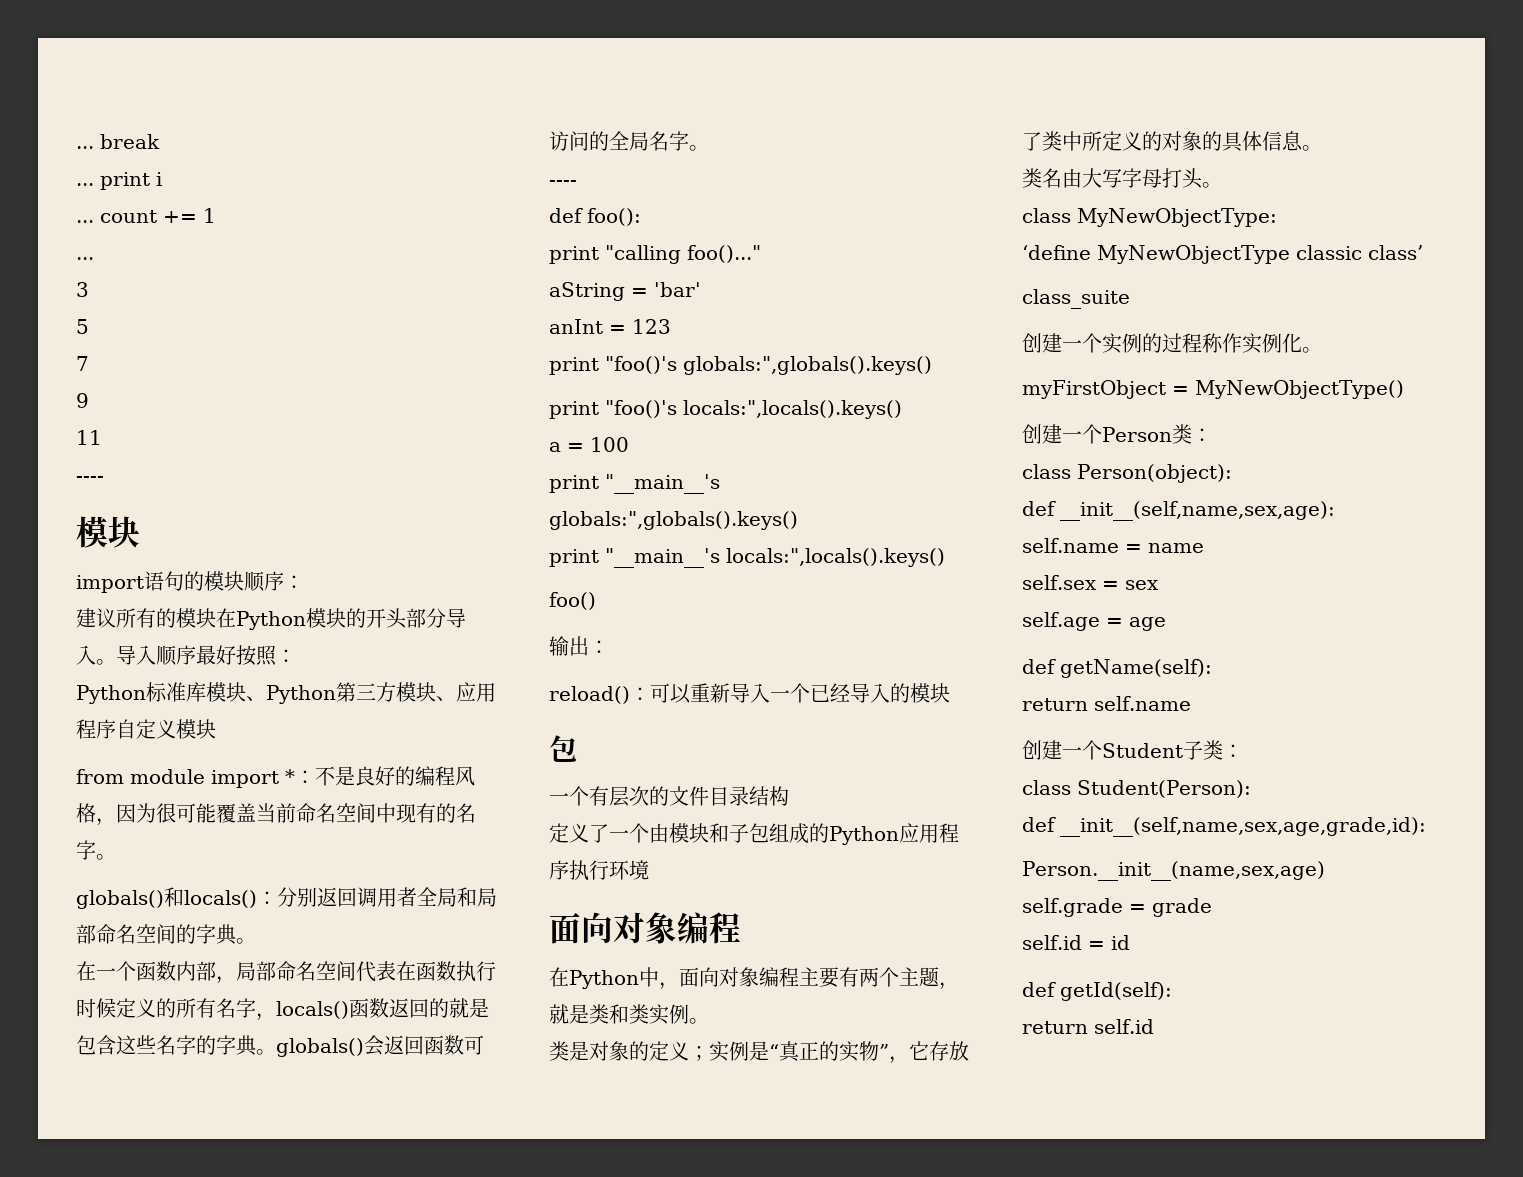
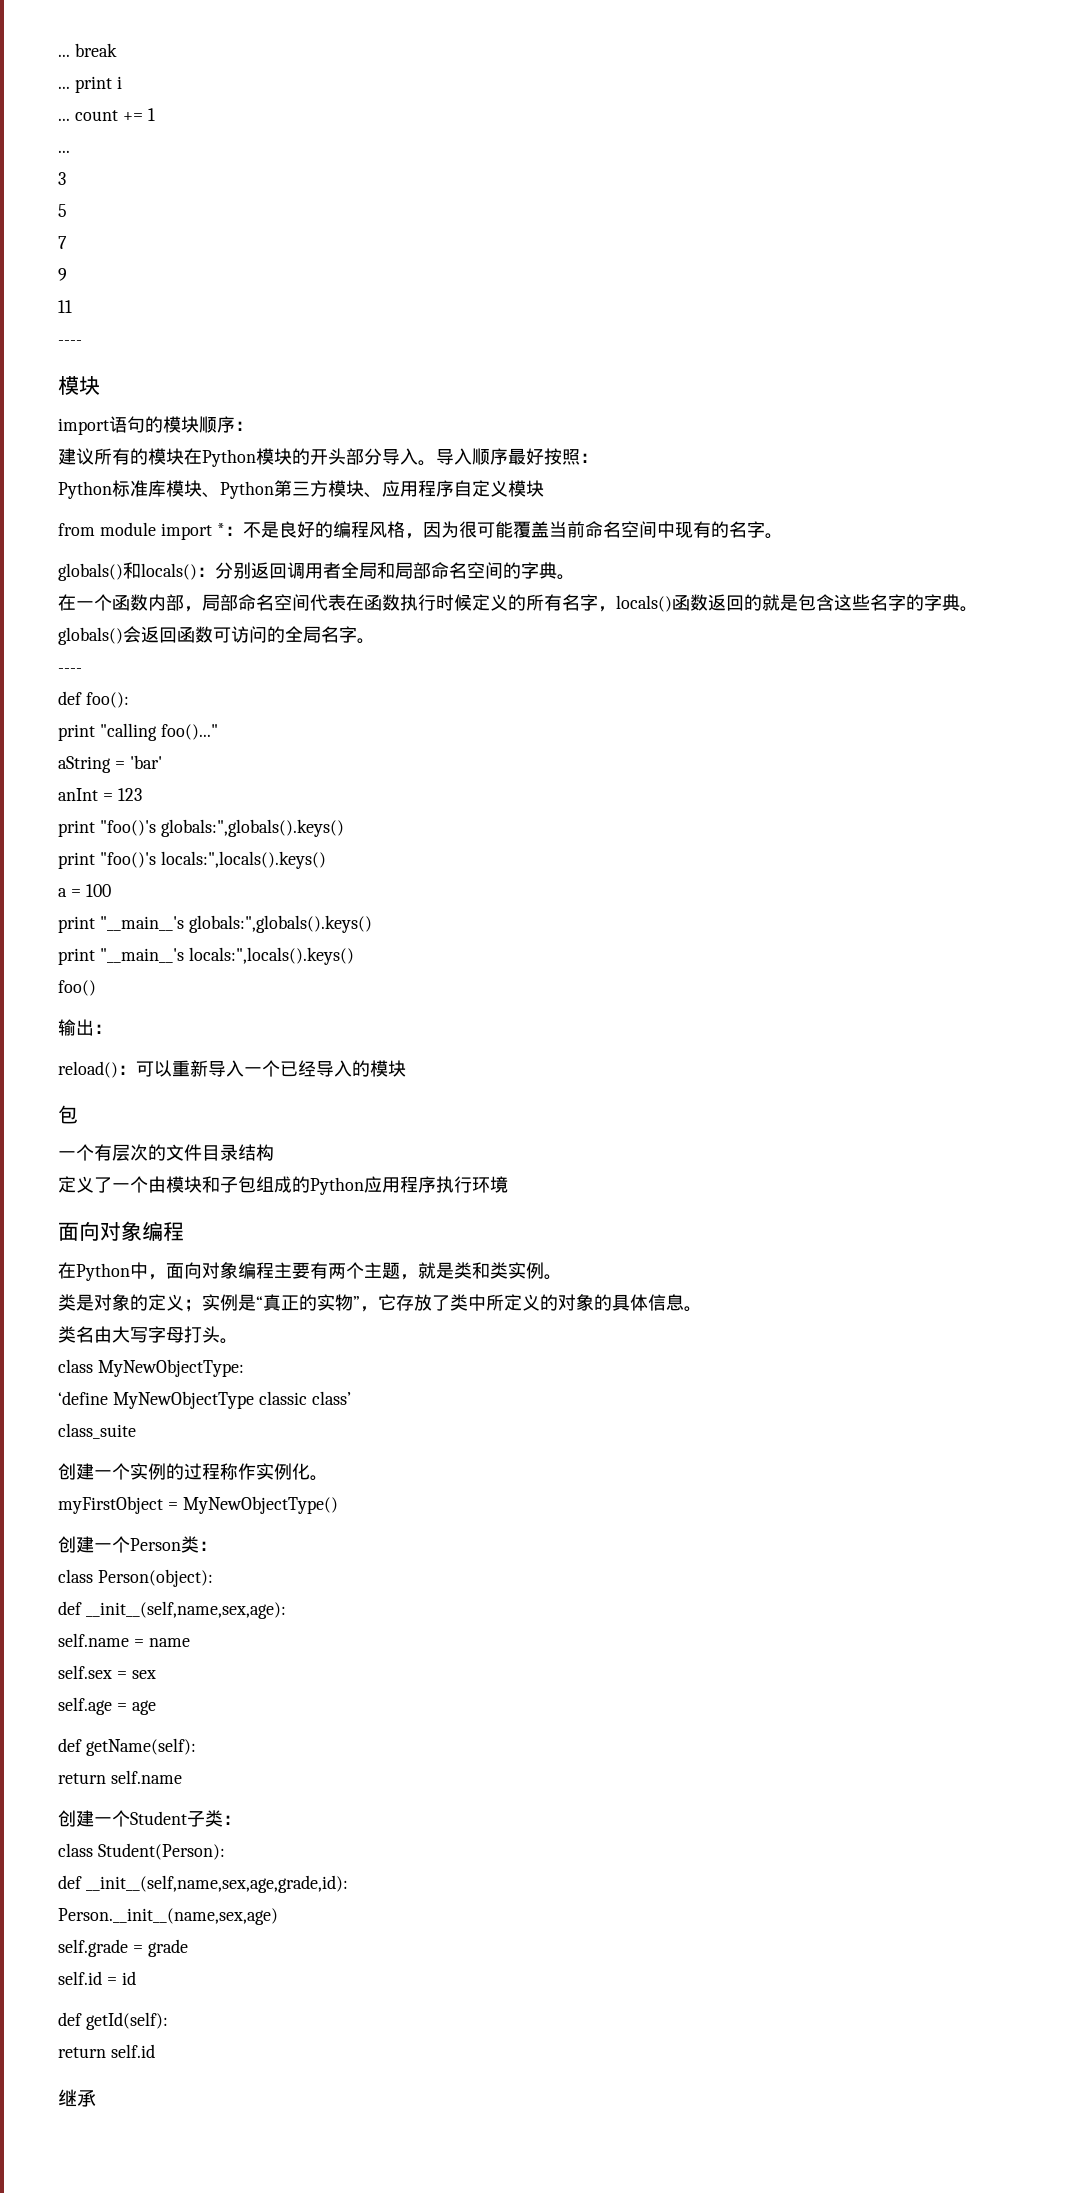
(1154, 1026) none -> [58,2089,96,2107] // 继承

